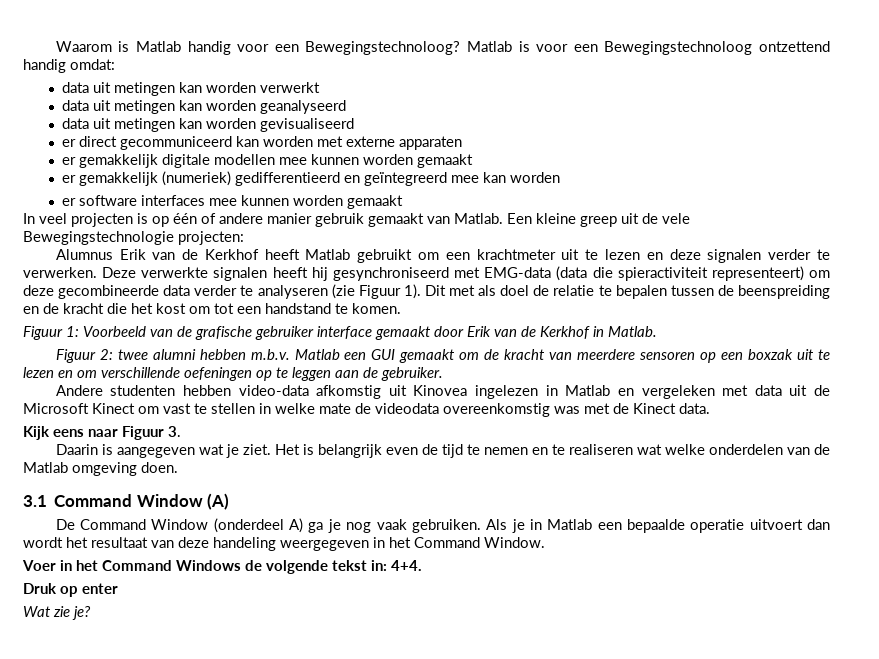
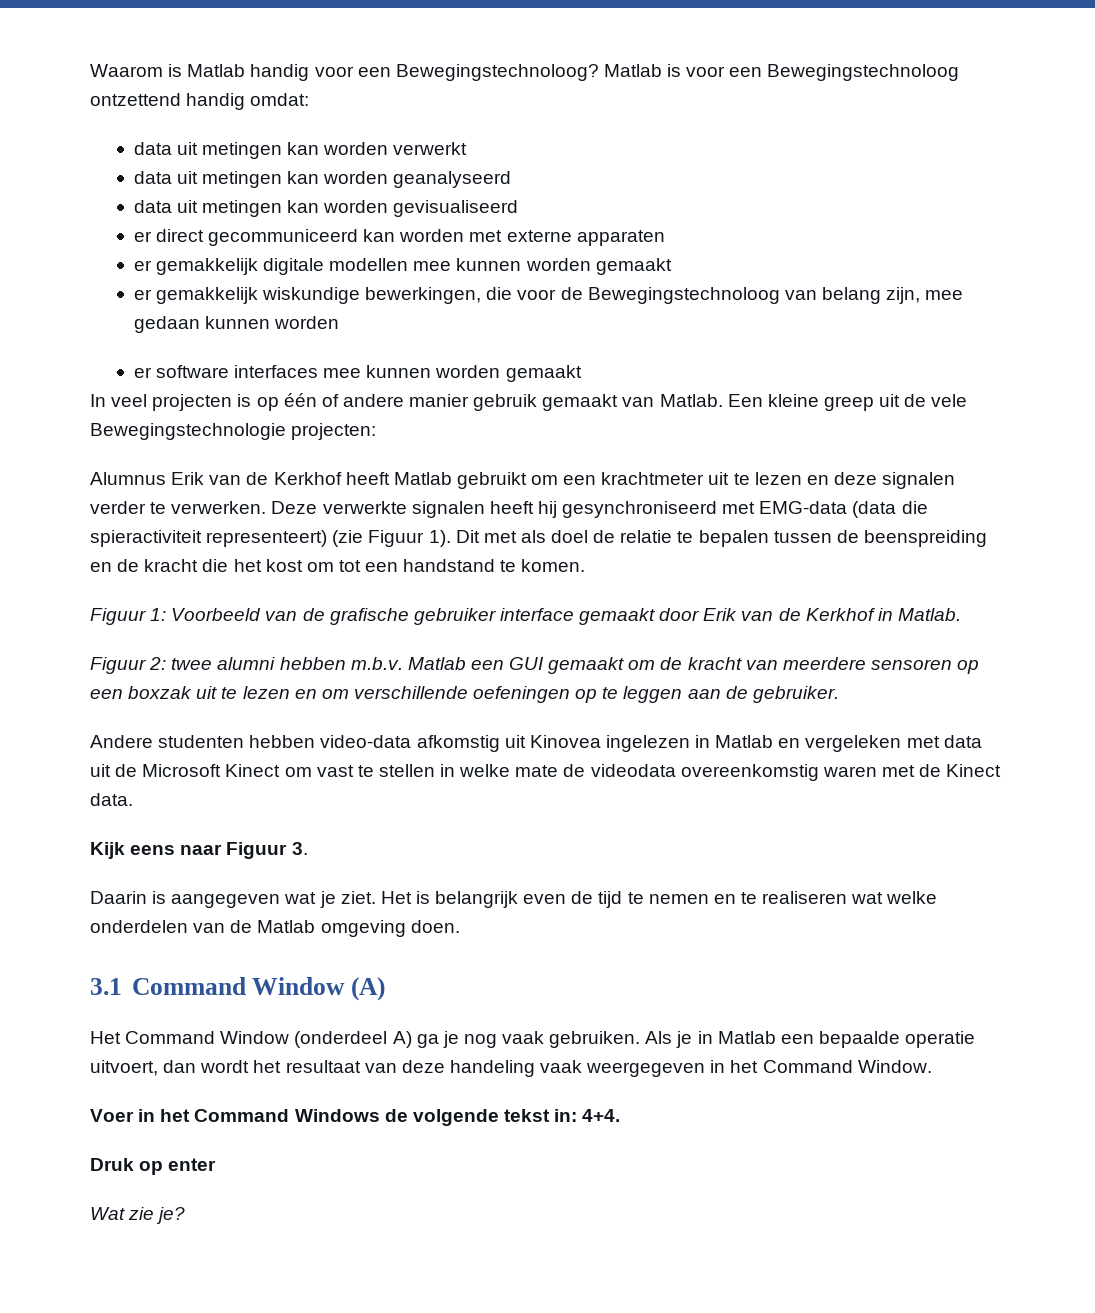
[162,171,507,186] (numeriek) gedifferentieerd en geïntegreerd mee kan -> [261,287,964,304] [133,316,270,333] wiskundige bewerkingen, die voor de Bewegingstechnoloog van belang zijn, mee gedaan kunnen
[809,270,831,278] [23,285,328,299] om deze gecombineerde data verder te analyseren -> (328, 538) none
[554,406,580,414] was -> [822,766,877,777] waren
[55,519,75,530] De -> [90,1031,121,1044] Het
[749,519,803,530] uitvoert -> [90,1060,158,1076] uitvoert,
(276, 544) none -> [540,1060,583,1073] vaak

